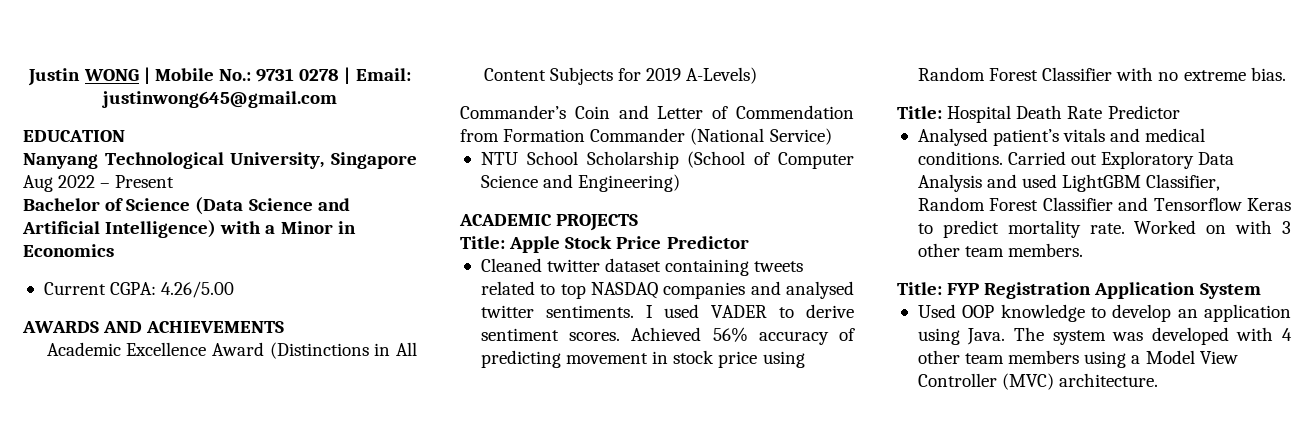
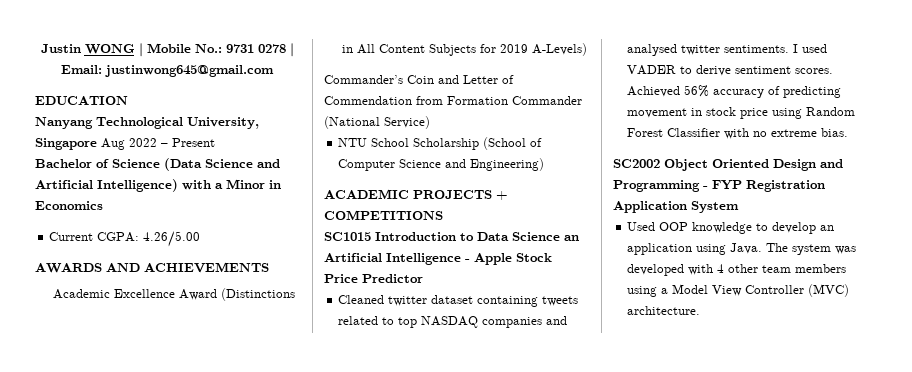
[460,236,505,249] // Title: -> [496,191,508,200] [324,210,443,220] [324,232,579,241] [324,253,470,265] + COMPETITIONS // SC1015 Introduction to Data Science an Artificial Intelligence -
[897,105,1180,123] [917,128,1206,146] [917,151,1235,169] [917,174,1221,192] [917,197,1291,211] [917,220,1291,238] [917,243,1084,257] [897,282,942,295] Title: Hospital Death Rate Predictor // Analysed patient’s vitals and medical conditions. Carried out Exploratory Data Analysis and used LightGBM Classifier, Random Forest Classifier and Tensorflow Keras to predict mortality rate. Worked on with 3 other team members. // Title: -> [613,159,843,171] [613,180,708,192] SC2002 Object Oriented Design and Programming -

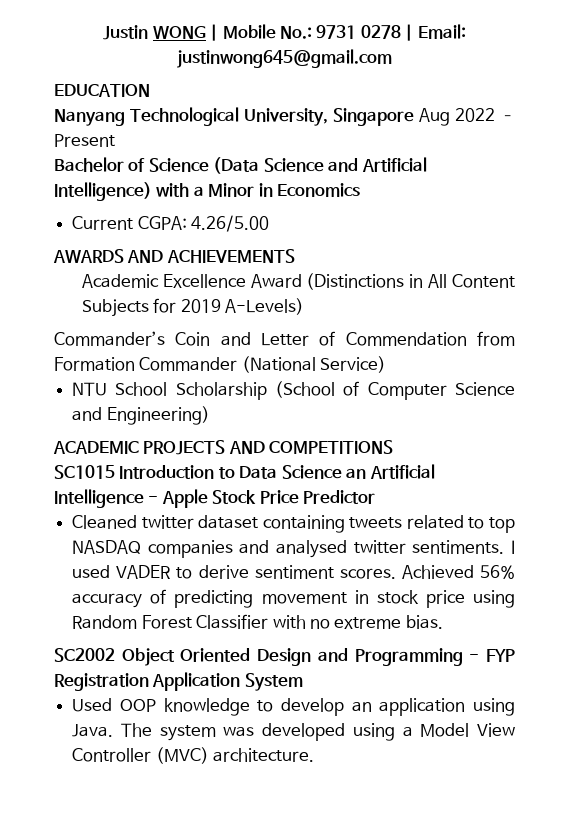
[496,191,508,200] + -> [228,441,265,454] AND
[688,264,847,275] with 4 other team members -> (346, 732) none

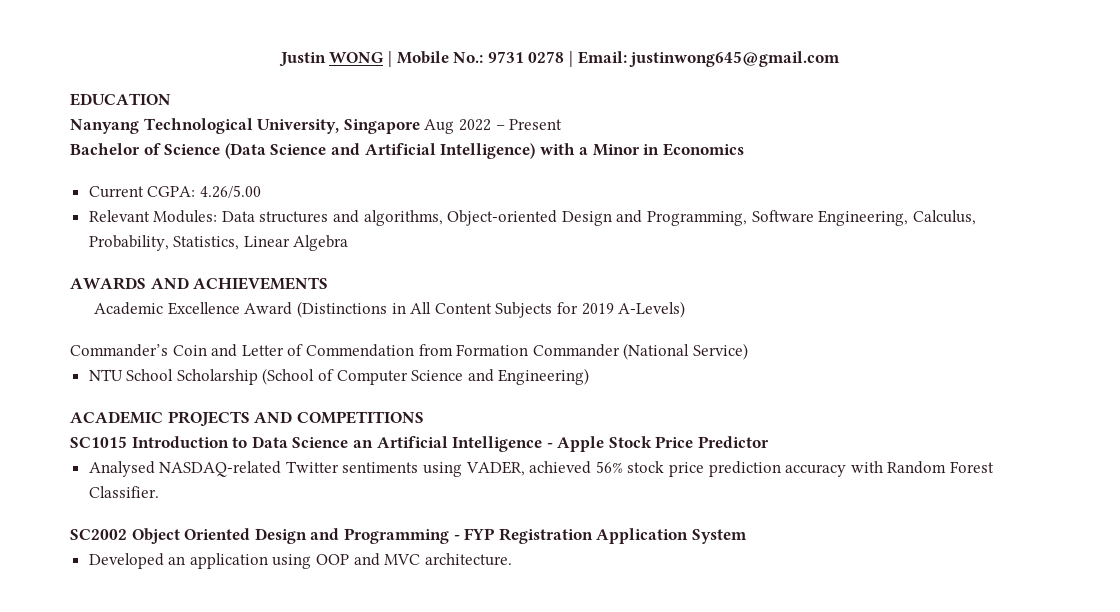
(270, 223) none -> [88,210,976,226] [88,235,349,251] // Relevant Modules: Data structures and algorithms, Object-oriented Design and Programming, Software Engineering, Calculus, Probability, Statistics, Linear Algebra
[72,515,515,533] [72,540,515,558] [72,565,515,579] [72,589,515,608] [72,614,443,629] Cleaned twitter dataset containing tweets related to top NASDAQ companies and analysed twitter sentiments. I used VADER to derive sentiment scores. Achieved 56% accuracy of predicting movement in stock price using Random Forest Classifier with no extreme bias. -> [88,461,994,477] [88,486,159,498] Analysed NASDAQ-related Twitter sentiments using VADER, achieved 56% stock price prediction accuracy with Random Forest Classifier.
[72,698,515,716] [72,723,515,741] [72,747,209,764] Used OOP knowledge to develop an application using Java. The system was developed using a Model View Controller (MVC) -> [88,553,421,569] Developed an application using OOP and MVC

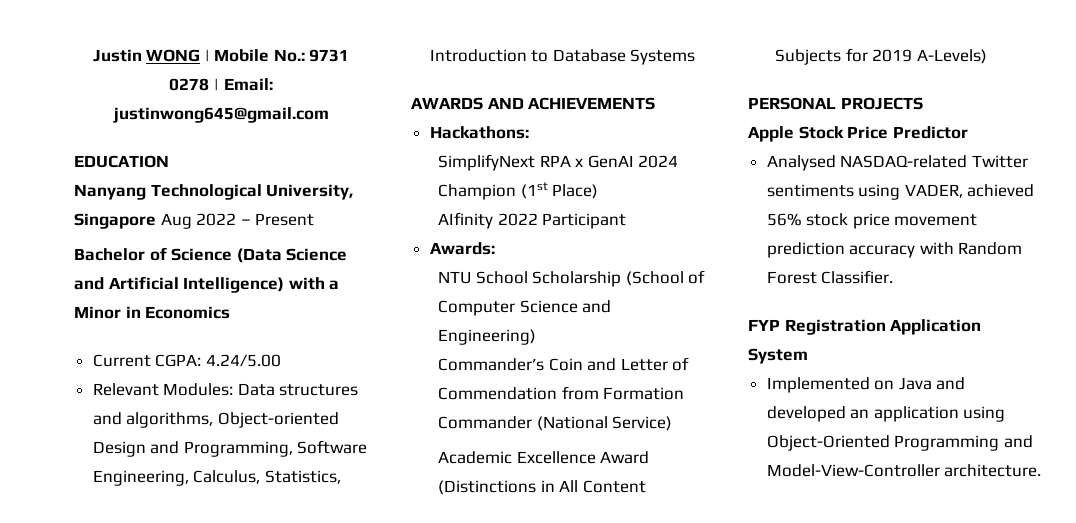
[199,185,261,198] 4.26/5.00 -> [205,354,281,367] 4.24/5.00
[88,235,349,251] [70,277,329,290] Probability, Statistics, Linear Algebra // AWARDS AND ACHIEVEMENTS -> [264,470,341,484] [429,49,696,65] [411,97,656,110] [429,126,529,139] [438,154,679,171] [438,182,599,200] [438,212,627,229] [429,242,495,255] [438,270,706,287] [438,300,612,316] [438,329,537,345] [438,357,690,371] [438,386,685,400] [438,416,673,431] Statistics, Introduction to Database Systems // AWARDS AND ACHIEVEMENTS // Hackathons: // SimplifyNext RPA x GenAI 2024 Champion (1st Place) // AIfinity 2022 Participant // Awards: // NTU School Scholarship (School of Computer Science and Engineering) // Commander’s Coin and Letter of Commendation from Formation Commander (National Service)
[70,343,748,360] [88,368,590,385] [70,411,424,427] [70,436,553,452] Commander’s Coin and Letter of Commendation from Formation Commander (National Service) // NTU School Scholarship (School of Computer Science and Engineering) // ACADEMIC PROJECTS AND COMPETITIONS // SC1015 Introduction to Data Science an Artificial Intelligence - -> [748,97,923,110] PERSONAL PROJECTS //
(705, 469) none -> [894,214,978,226] movement
[70,528,747,544] [88,553,421,569] SC2002 Object Oriented Design and Programming - FYP Registration Application System // Developed an application using OOP and MVC -> [748,319,982,335] [748,348,808,364] [766,377,966,393] [766,406,1006,422] [766,435,1033,451] [766,464,940,477] FYP Registration Application System // Implemented on Java and developed an application using Object-Oriented Programming and Model-View-Controller

